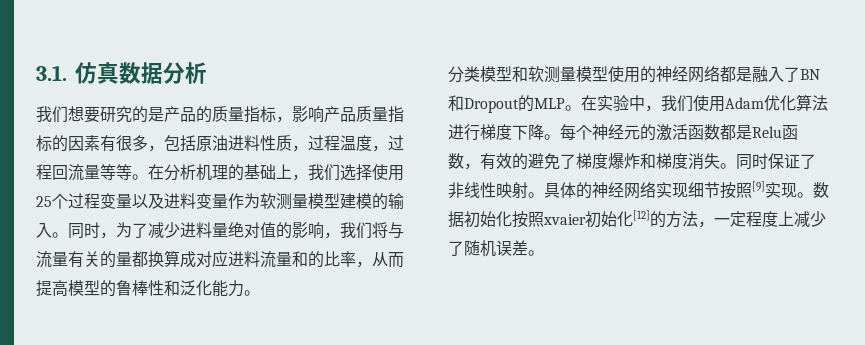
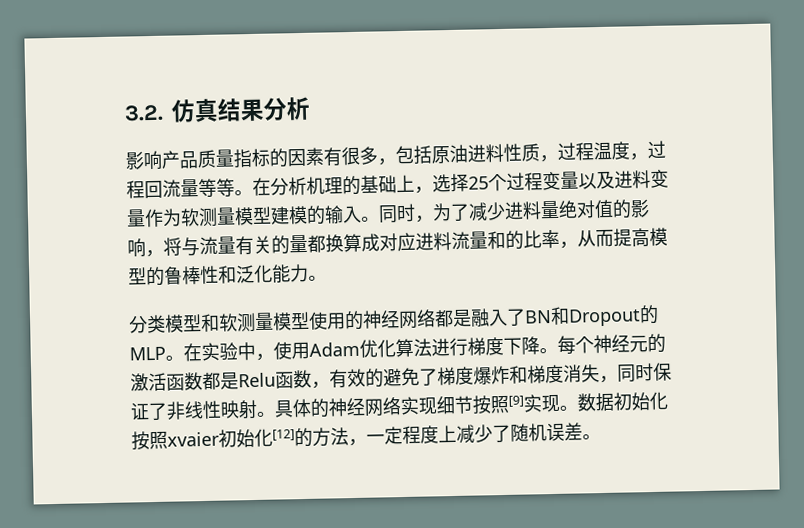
[36,62,207,84] [36,106,292,123] 3.1.仿真数据分析 // 我们想要研究的是产品的质量指标， -> [124,96,311,123] 3.2.仿真结果分析 //
[308,164,404,181] 我们选择使用 -> [432,173,469,193] 选择
[340,222,372,239] 我们 -> (164, 253) none
[661,95,693,112] 我们 -> (274, 357) none
[720,163,736,169] 。 -> [599,375,618,384] ，

